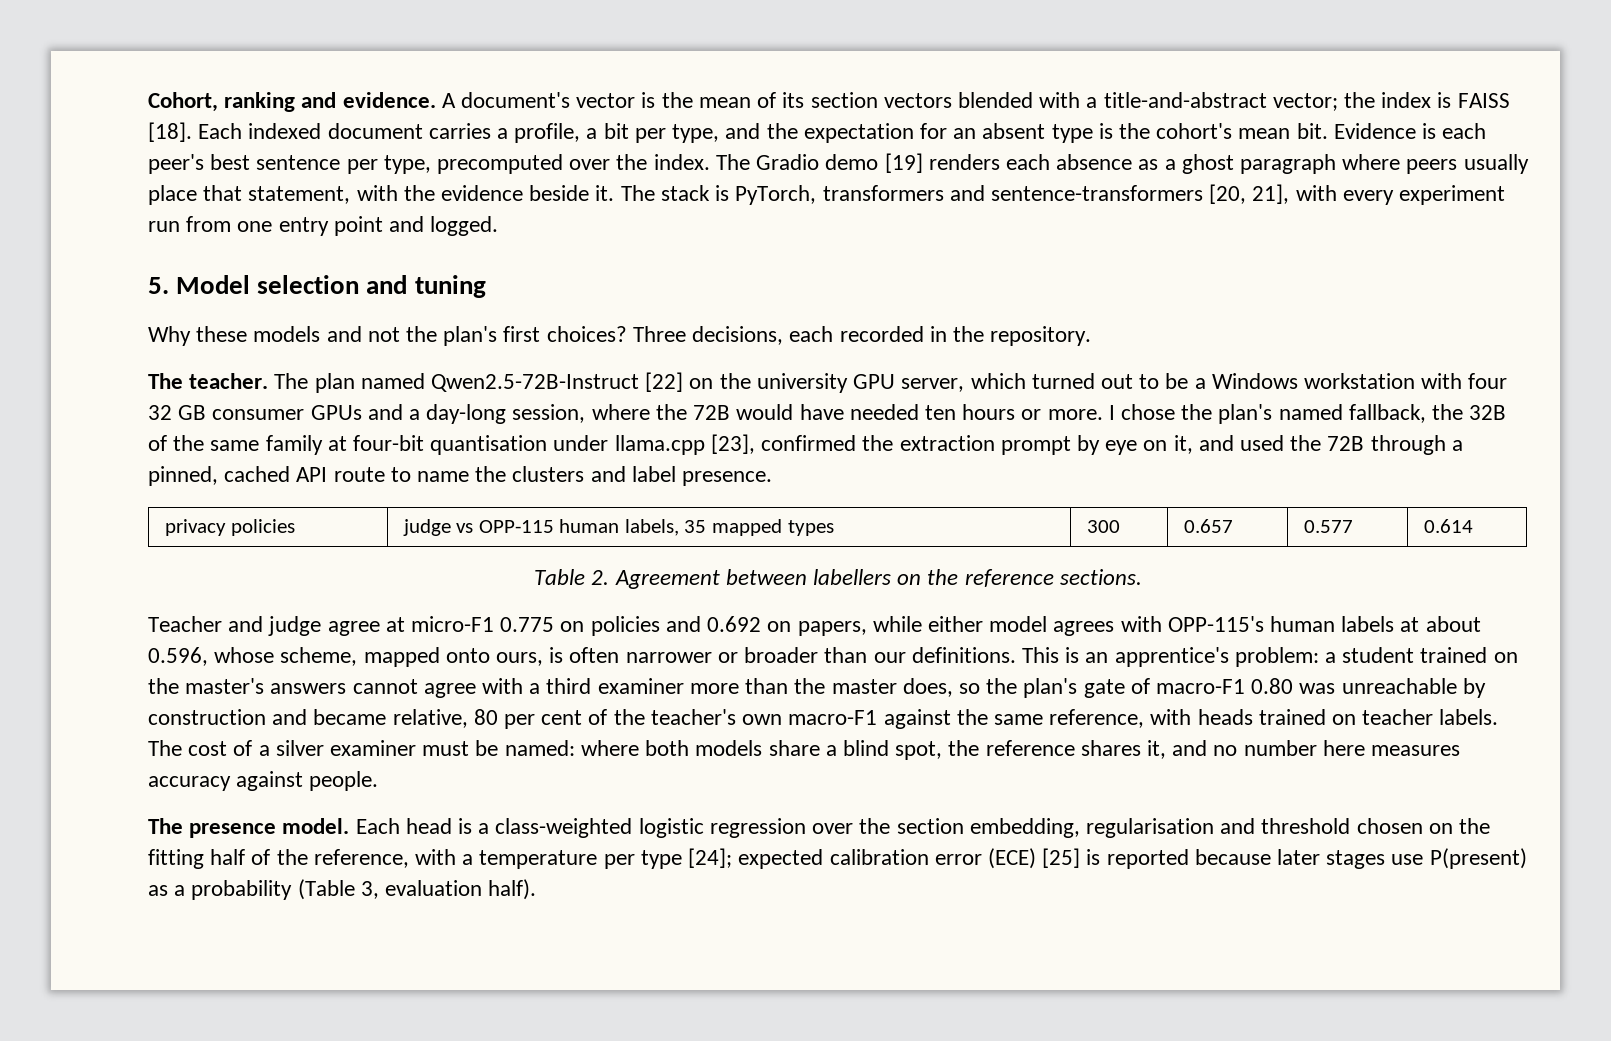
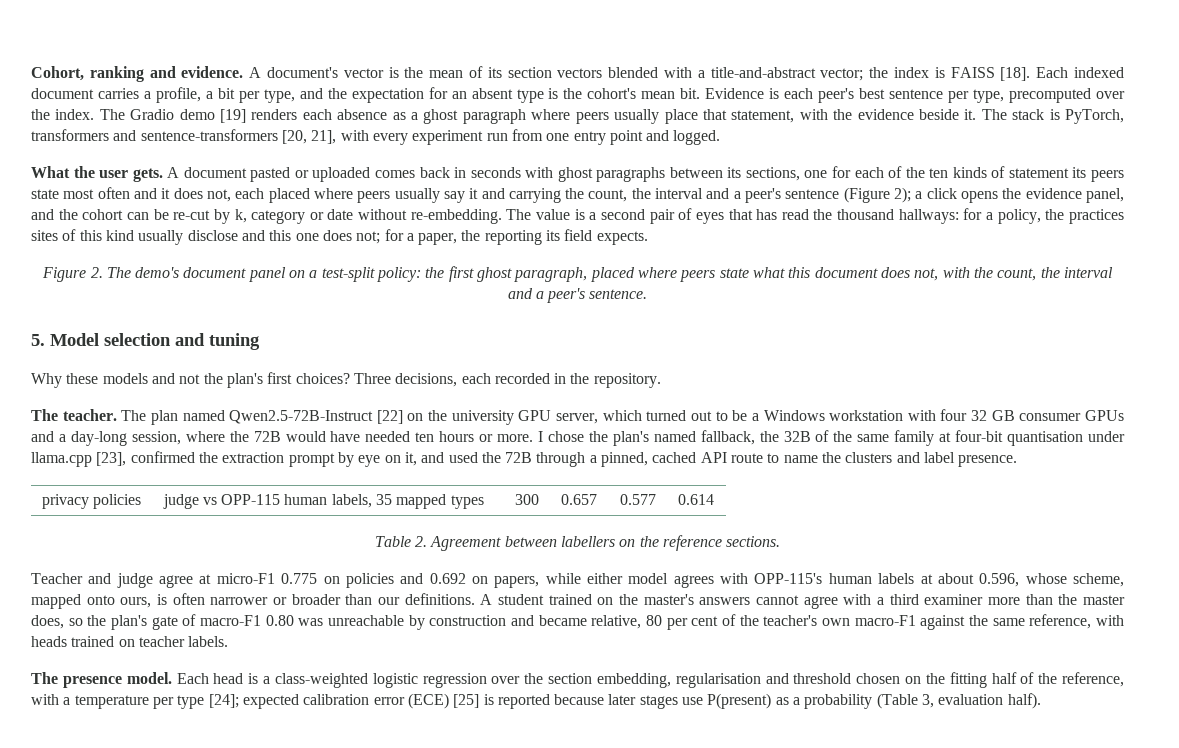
(499, 226) none -> [31,166,1124,182] [31,187,1125,203] [31,208,1124,224] [31,229,648,245] [42,266,1113,282] [507,288,648,303] // What the user gets. A document pasted or uploaded comes back in seconds with ghost paragraphs between its sections, one for each of the ten kinds of statement its peers state most often and it does not, each placed where peers usually say it and carrying the count, the interval and a peer's sentence (Figure 2); a click opens the evidence panel, and the cohort can be re-cut by k, category or date without re-embedding. The value is a second pair of eyes that has read the thousand hallways: for a policy, the practices sites of this kind usually disclose and this one does not; for a paper, the reporting its field expects. // Figure 2. The demo's document panel on a test-split policy: the first ghost paragraph, placed where peers state what this document does not, with the count, the interval and a peer's sentence.
[1021,647,1336,667] This is an apprentice's problem: a -> [480,594,493,605] A
[148,740,1461,760] [148,771,379,791] The cost of a silver examiner must be named: where both models share a blind spot, the reference shares it, and no number here measures accuracy against people. -> (229, 641) none

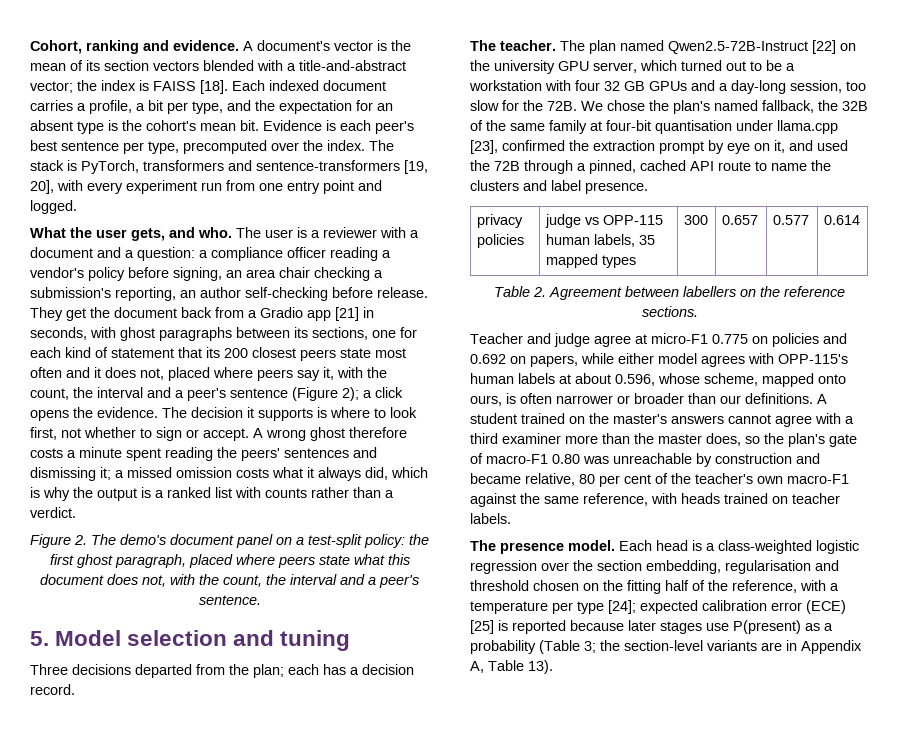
[130,109,1007,124] Gradio demo [19] renders each absence as a ghost paragraph where peers usually place that statement, with the evidence beside it. The -> (394, 145) none
[281,130,337,144] [20, 21], -> [404,160,428,174] [30,180,54,194] [19, 20],
[132,167,521,182] gets. A document pasted or uploaded comes back in seconds -> [131,227,419,241] [30,247,391,261] [30,267,383,281] [30,287,428,301] [30,307,374,321] [30,327,87,340] gets, and who. The user is a reviewer with a document and a question: a compliance officer reading a vendor's policy before signing, an area chair checking a submission's reporting, an author self-checking before release. They get the document back from a Gradio app [21] in seconds,
[888,166,1087,178] of the ten kinds of statement its -> [65,347,296,358] kind of statement that its 200 closest
[235,188,561,203] each placed where peers usually say it and carrying -> [168,367,363,381] placed where peers say it, with
[1025,188,1125,203] [31,208,1124,224] [31,229,648,245] evidence panel, and the cohort can be re-cut by k, category or date without re-embedding. The value is a second pair of eyes that has read the thousand hallways: for a policy, the practices sites of this kind usually disclose and this one does not; for a paper, the reporting its field expects. -> [97,407,417,421] [30,427,407,441] [30,447,377,461] [30,467,428,481] [30,487,394,501] [30,507,76,518] evidence. The decision it supports is where to look first, not whether to sign or accept. A wrong ghost therefore costs a minute spent reading the peers' sentences and dismissing it; a missed omission costs what it always did, which is why the output is a ranked list with counts rather than a verdict.
[31,372,661,388] Why these models and not the plan's first choices? Three decisions, each recorded in the repository. -> [30,664,414,678] [30,684,75,695] Three decisions departed from the plan; each has a decision record.
[763,410,825,421] Windows -> (795, 67) none
[1019,413,1082,421] consumer -> (645, 86) none
[185,431,544,442] where the 72B would have needed ten hours or more. I -> [846,81,866,91] [470,100,603,111] too slow for the 72B. We
[922,693,1041,709] 3, evaluation half). -> [584,640,862,654] [470,660,553,674] 3; the section-level variants are in Appendix A, Table 13).

